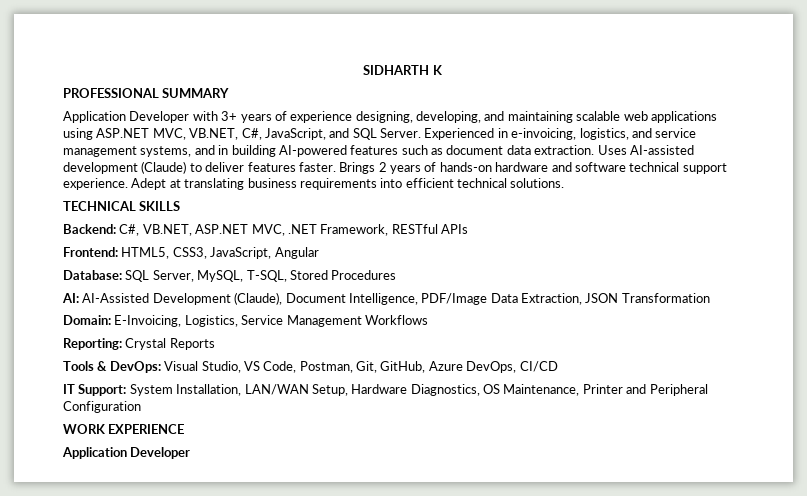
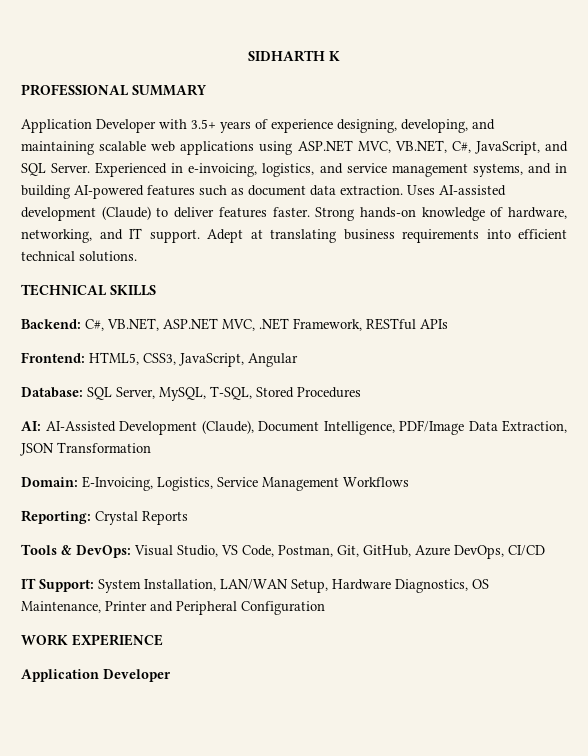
[221,111,238,121] 3+ -> [191,119,216,129] 3.5+
[339,162,727,174] [63,178,128,190] Brings 2 years of hands-on hardware and software technical support experience. -> [315,207,567,221] [21,228,200,243] Strong hands-on knowledge of hardware, networking, and IT support.

